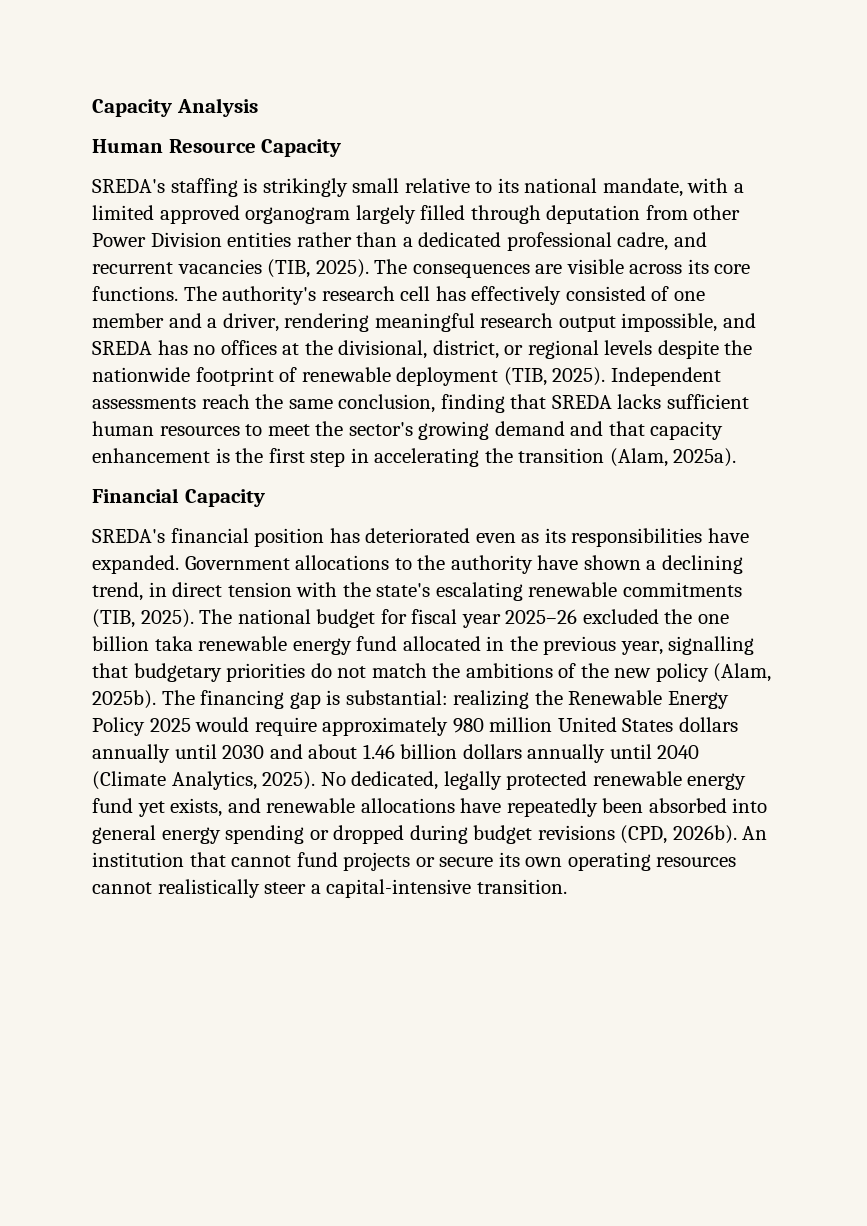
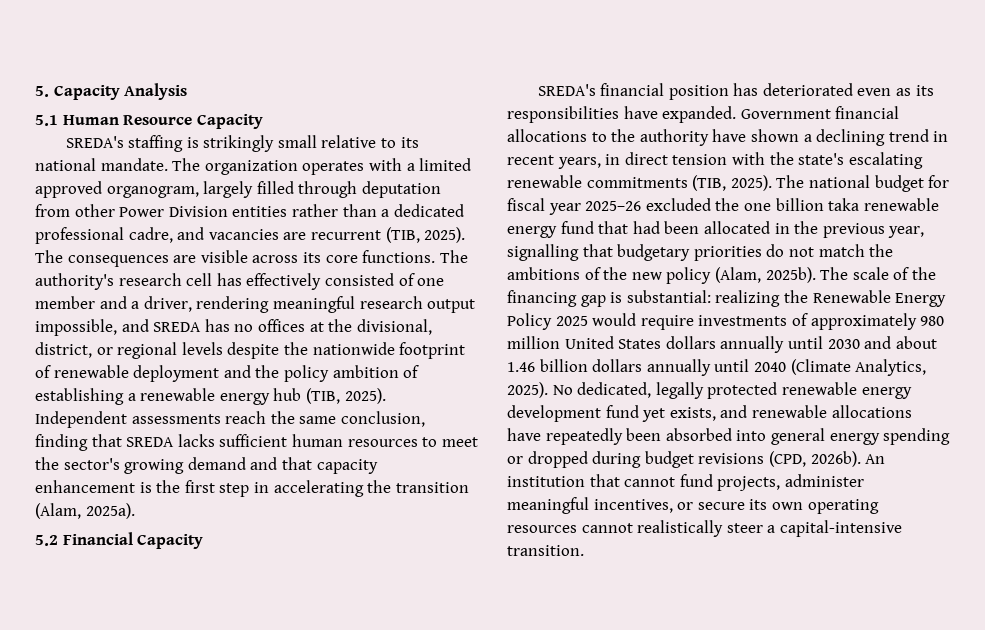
(92, 108) none -> [35,86,49,97] 5.
(258, 107) none -> [35,115,58,126] 5.1
[602,178,683,197] mandate, -> [100,158,365,175] mandate. The organization operates
[245,207,351,224] organogram -> [106,186,199,198] organogram,
[92,259,262,274] recurrent vacancies -> [208,229,381,240] vacancies are recurrent
(499, 376) none -> [223,365,420,382] [35,388,302,405] and the policy ambition of establishing a renewable energy hub
(737, 457) none -> [35,535,58,546] 5.2
(290, 563) none -> [835,106,900,119] financial
[92,582,143,601] trend, -> [888,129,949,142] [507,155,601,169] trend in recent years,
(398, 643) none -> [598,221,700,234] that had been
(195, 697) none -> [852,267,936,280] scale of the
(317, 726) none -> [698,313,808,326] investments of
(747, 781) none -> [507,405,601,422] development
[343,852,411,871] projects -> [717,474,864,491] [507,497,673,514] projects, administer meaningful incentives,

